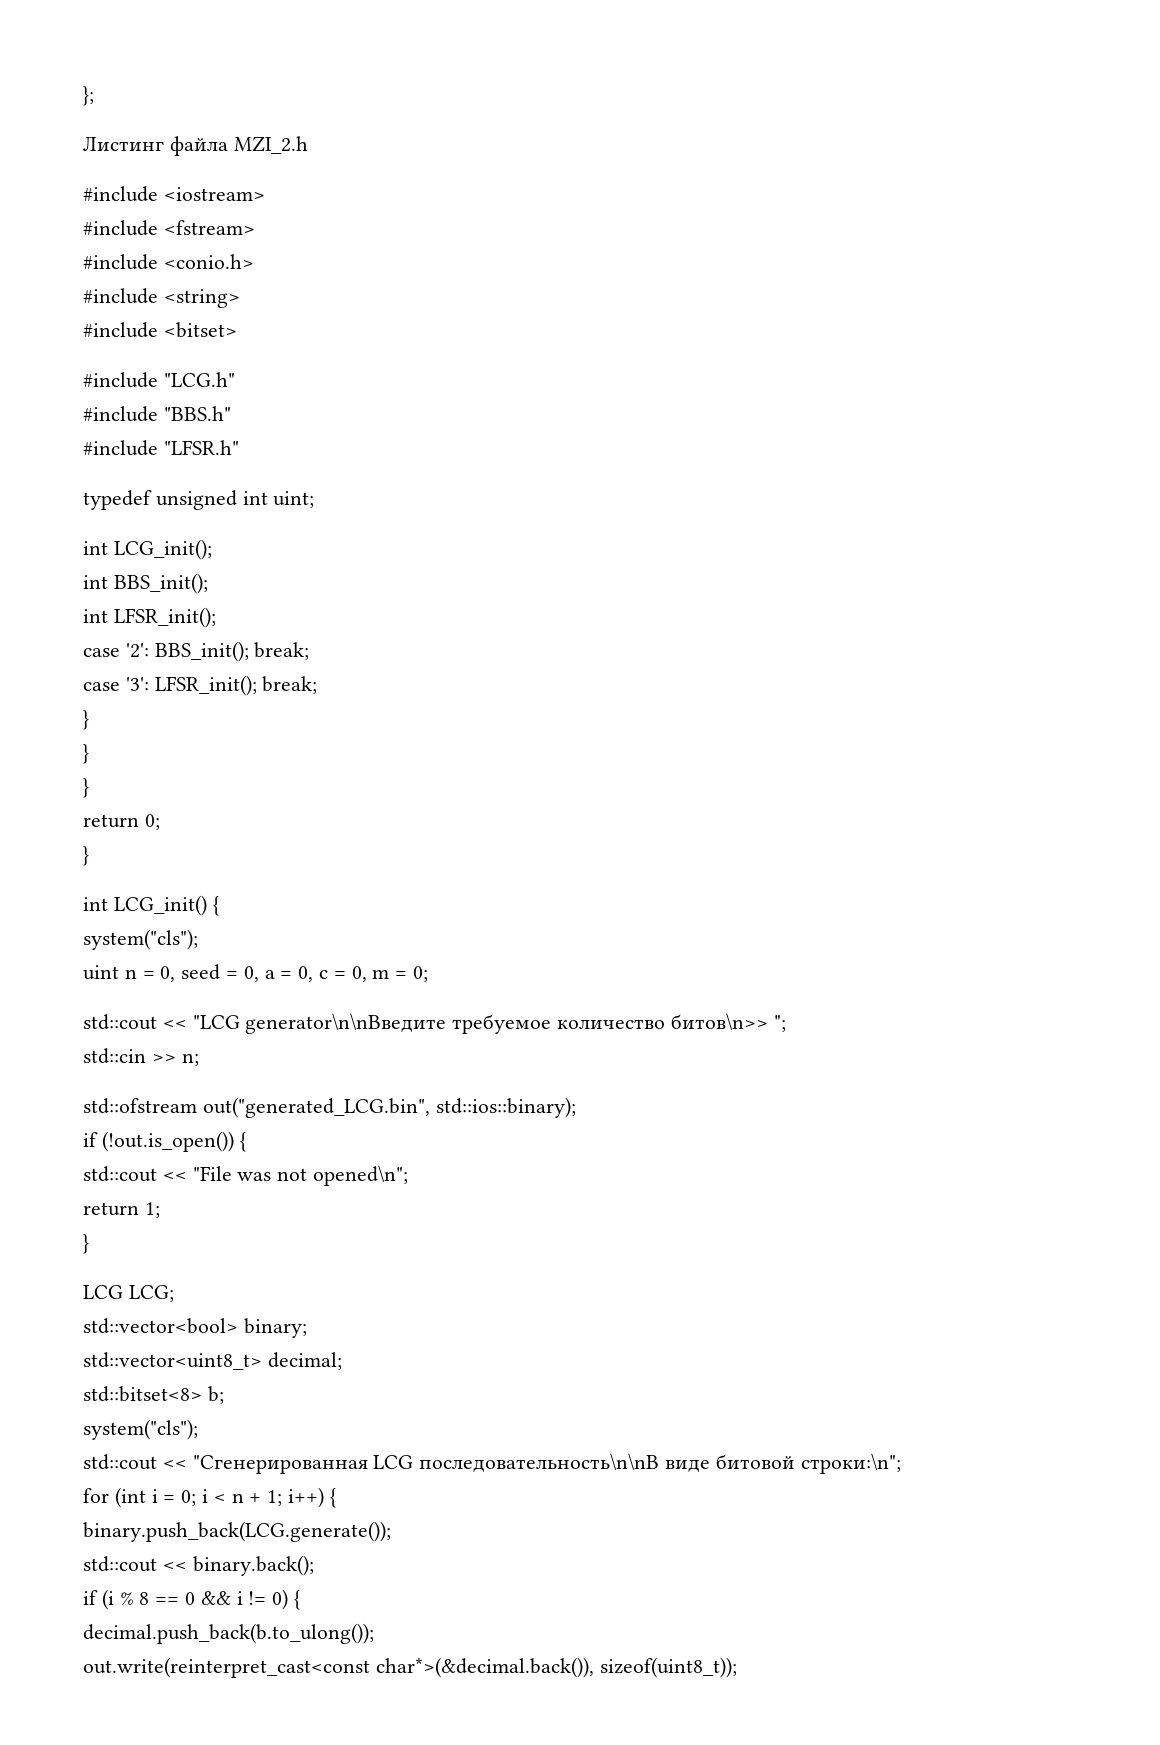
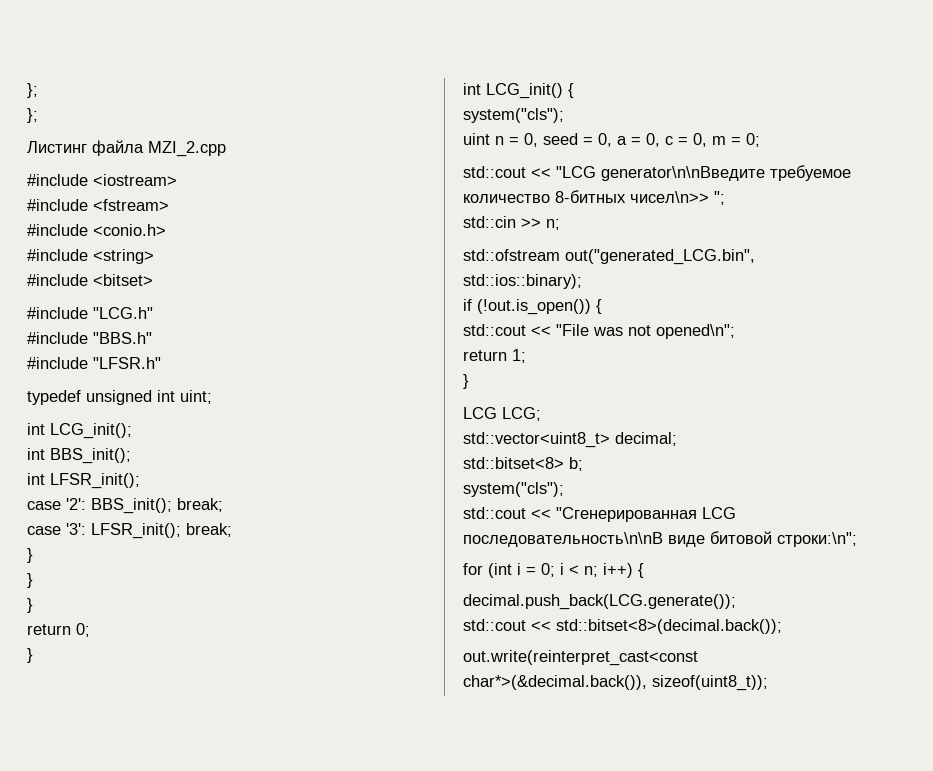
[83,86,94,106] }; -> [27,83,38,98] [27,108,38,123] }; // };
[233,136,308,154] MZI_2.h -> [148,141,226,157] MZI_2.cpp
[670,1013,768,1030] битов\n>> -> [555,190,709,203] 8-битных чисел\n>>
[83,1318,307,1338] // std::vector<bool> binary; -> (541, 414) none
[231,1490,283,1506] n + 1; -> [584,566,598,577] n;
[83,1521,391,1542] [83,1555,314,1576] [83,1589,301,1610] [83,1623,374,1644] binary.push_back(LCG.generate()); // std::cout << binary.back(); // if (i % 8 == 0 && i != 0) { // decimal.push_back(b.to_ulong()); -> [463,594,736,610] [463,619,782,634] decimal.push_back(LCG.generate()); // std::cout << std::bitset<8>(decimal.back());

